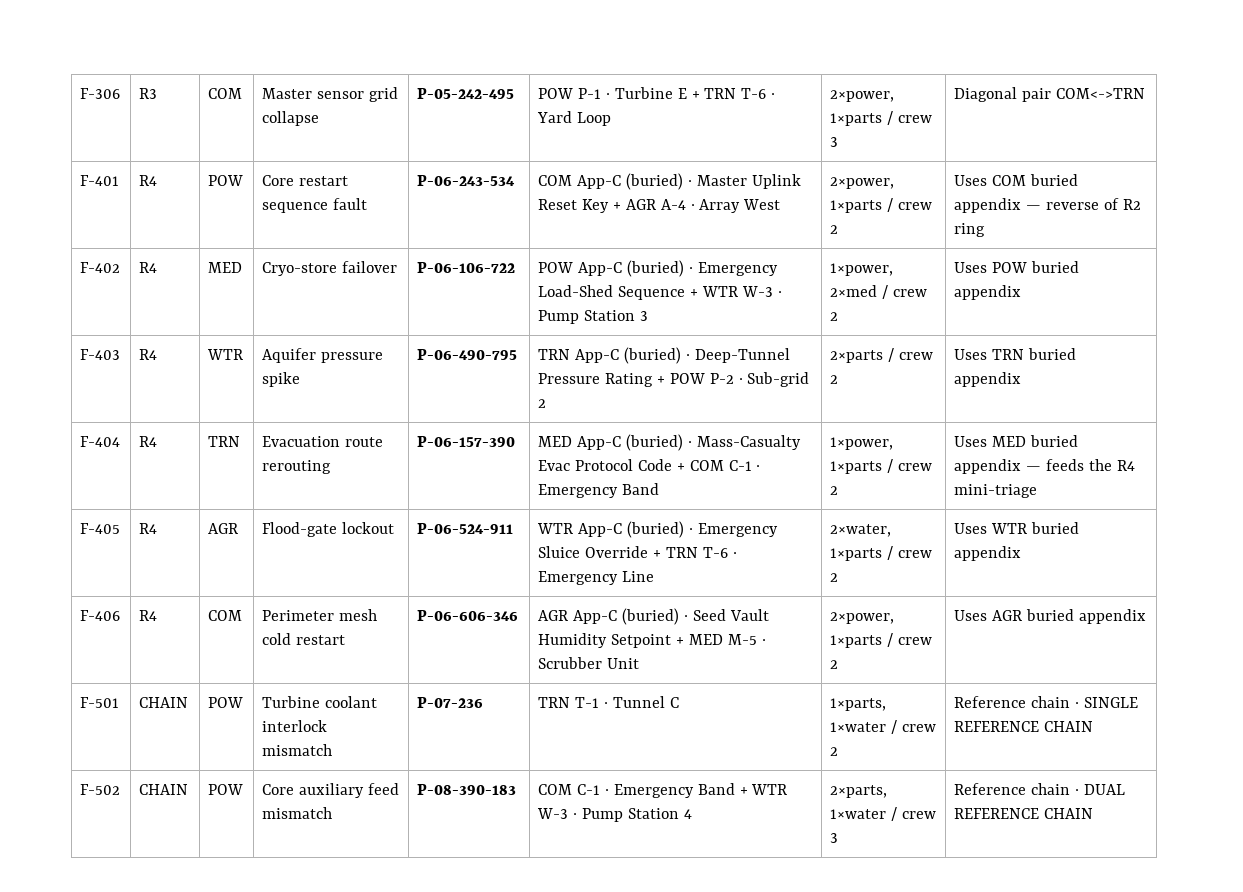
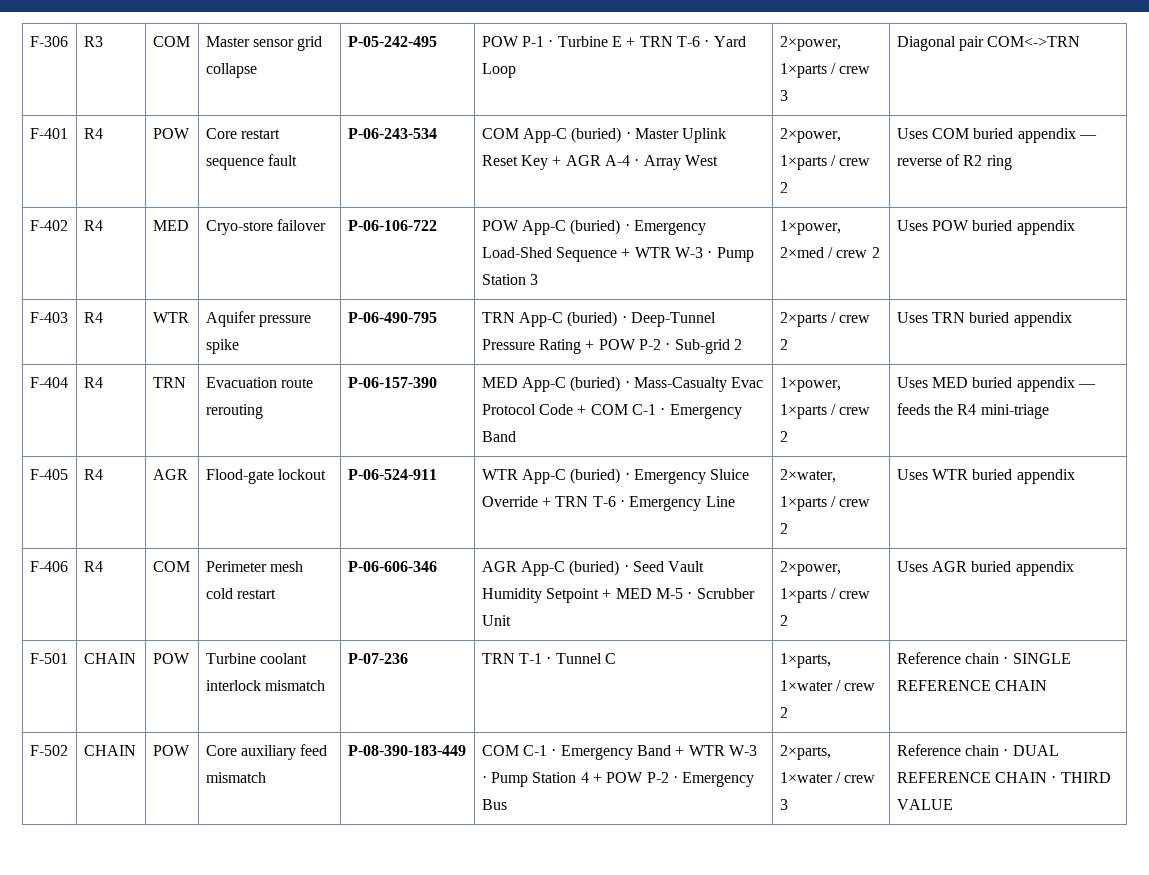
[417,784,517,795] P-08-390-183 -> [347,745,466,756] P-08-390-183-449
(692, 814) none -> [593,772,755,787] [481,799,507,810] + POW P-2 · Emergency Bus
(1094, 813) none -> [1051,772,1111,783] [896,799,953,810] · THIRD VALUE

